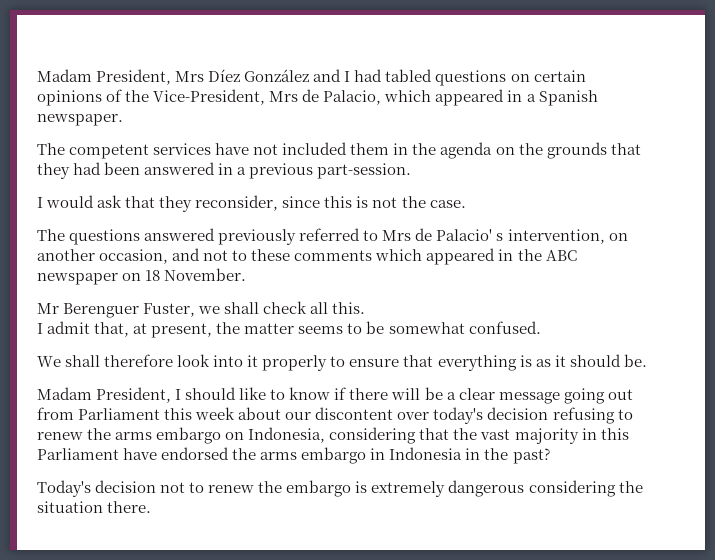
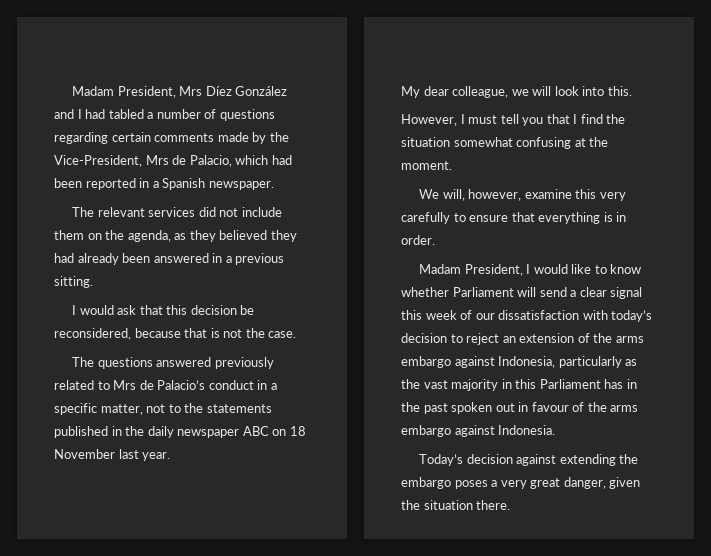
[435,70,586,86] [37,89,123,106] questions on certain opinions of -> [147,109,275,121] [54,132,267,144] a number of questions regarding certain comments made by
[435,89,505,106] appeared -> [271,155,292,165] [54,178,136,190] had been reported
[69,142,641,159] competent services have not included them in the agenda on the grounds that -> [97,207,282,217] [54,230,268,242] relevant services did not include them on the agenda, as they believed
(102, 168) none -> [77,253,119,265] already
[317,163,412,179] part-session. -> [54,276,93,288] sitting.
[159,195,353,212] they reconsider, since this -> [166,305,255,315] [54,328,208,340] this decision be reconsidered, because that
[299,228,361,241] referred -> [54,380,94,390] related
[436,229,628,244] [37,248,577,265] [37,268,247,285] [37,301,366,318] [37,321,541,338] [37,354,328,371] Palacio' s intervention, on another occasion, and not to these comments which appeared in the ABC newspaper on 18 November. // Mr Berenguer Fuster, we shall check all this. // I admit that, at present, the matter seems to be somewhat confused. // We shall therefore look into it properly -> [157,380,277,390] [54,403,272,415] [54,426,306,438] [54,449,171,461] [401,86,632,98] [401,114,626,126] [401,137,609,149] [401,161,452,170] [419,189,626,201] [401,212,450,224] Palacio’s conduct in a specific matter, not to the statements published in the daily newspaper ABC on 18 November last year. // My dear colleague, we will look into this. // However, I must tell you that I find the situation somewhat confusing at the moment. // We will, however, examine this very carefully
[535,354,647,367] as it should be. -> [616,212,627,222] [401,235,435,245] in order.
[185,387,237,400] should -> [533,264,568,274] would
[334,387,633,404] [37,407,633,424] [37,427,450,444] if there will be a clear message going out from Parliament this week about our discontent over today's decision refusing to renew the arms embargo on Indonesia, considering that -> [401,287,643,299] [401,310,653,322] [401,333,644,345] [401,356,638,368] whether Parliament will send a clear signal this week of our dissatisfaction with today’s decision to reject an extension of the arms embargo against Indonesia, particularly as
[123,447,550,464] [37,480,616,497] have endorsed the arms embargo in Indonesia in the past? // Today's decision not to renew the embargo is extremely dangerous considering -> [604,379,637,389] [401,402,639,414] [401,425,556,437] [419,454,639,466] [401,477,641,489] has in the past spoken out in favour of the arms embargo against Indonesia. // Today’s decision against extending the embargo poses a very great danger, given

